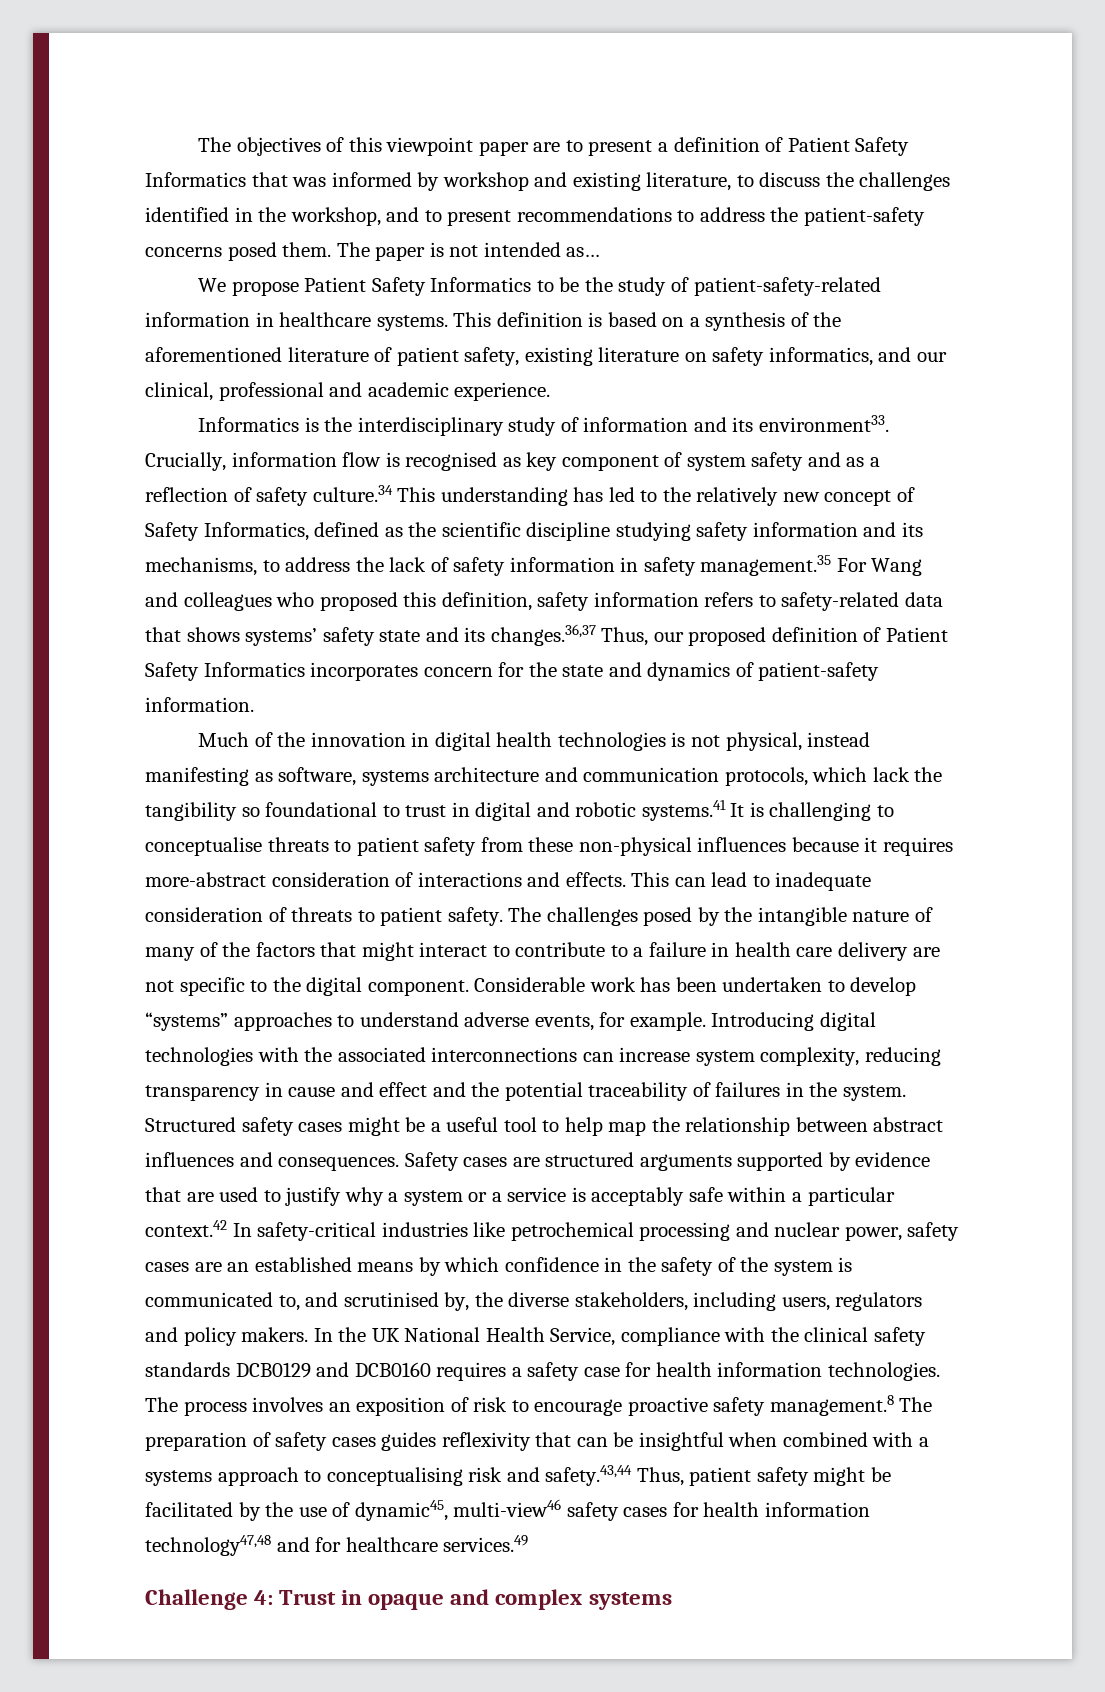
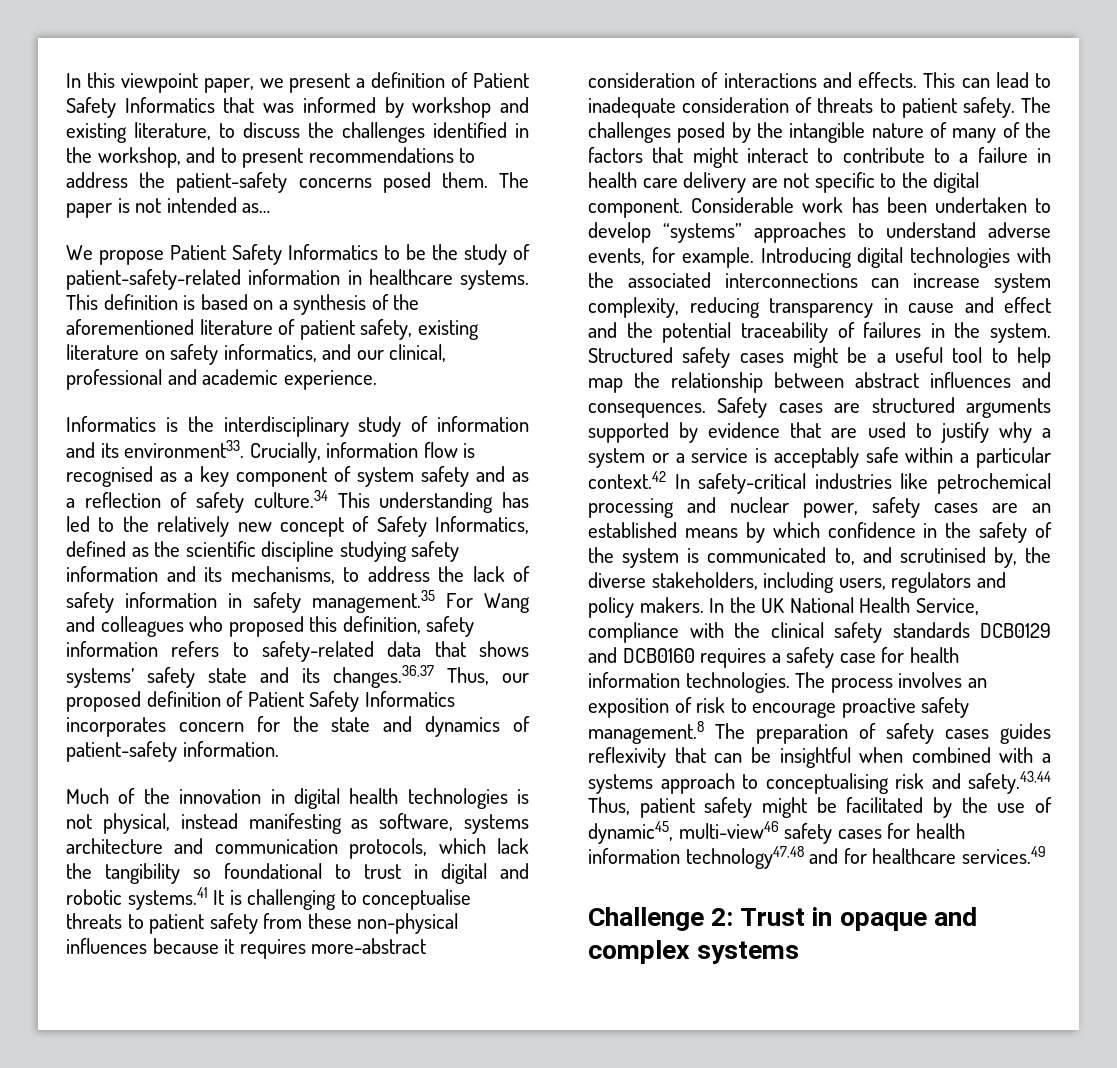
[198,137,583,156] The objectives of this viewpoint paper are to -> [66,72,284,93] In this viewpoint paper, we
(521, 462) none -> [184,472,193,482] a
[254,1590,274,1605] 4: -> [711,908,734,926] 2:

